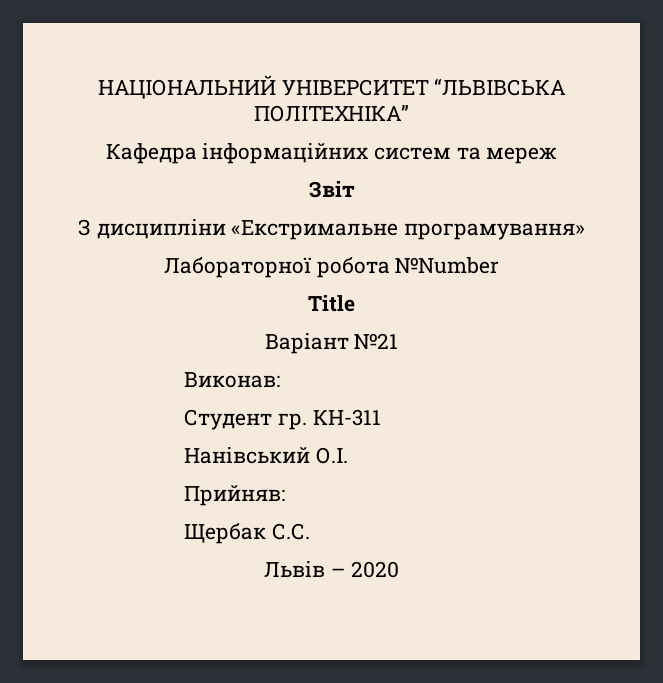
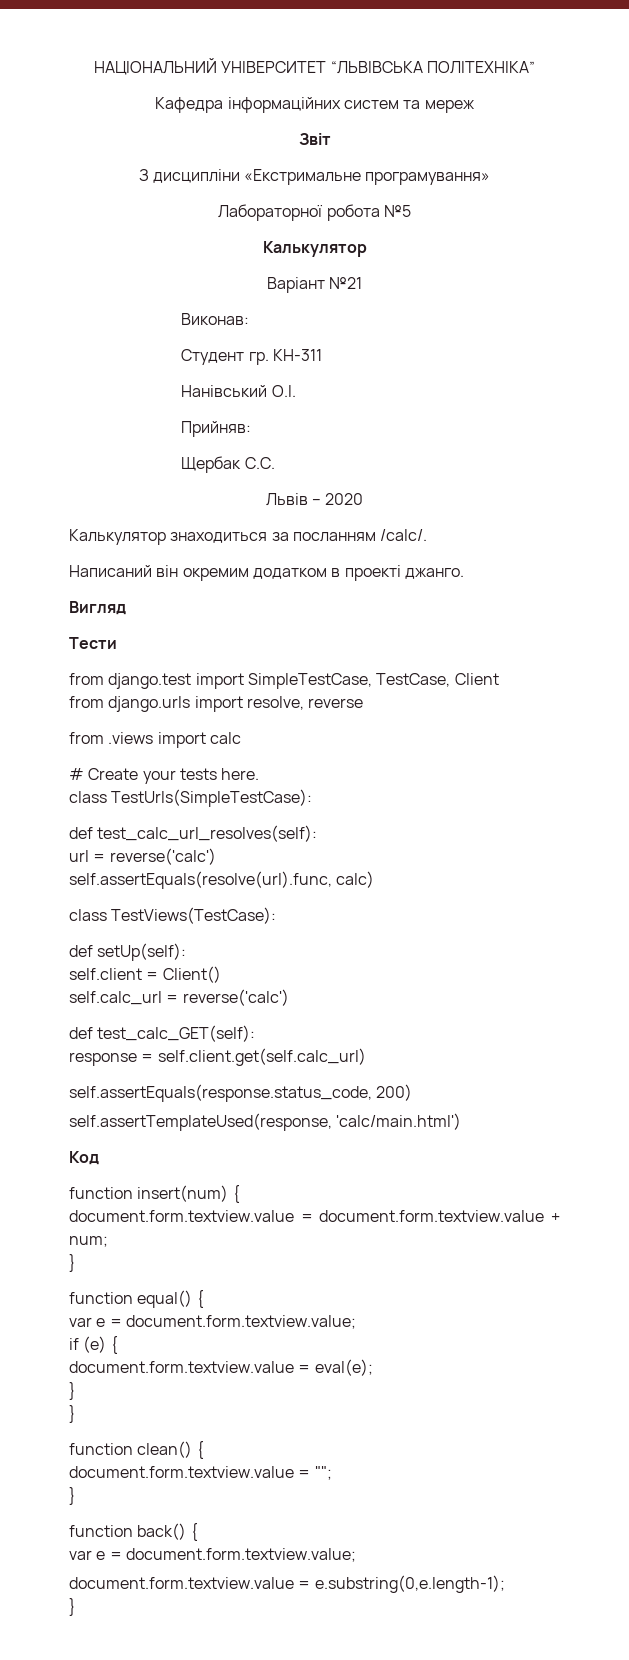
[395,257,500,274] [308,295,355,312] №Number // Title -> [383,205,411,217] [262,241,367,257] №5 // Калькулятор
(399, 569) none -> [69,529,428,545] [69,565,464,581] [69,601,126,615] [69,637,117,649] [69,673,499,689] [69,696,364,712] [69,732,241,748] [69,768,260,784] [69,789,313,807] [69,825,318,842] [69,848,216,865] [69,871,375,889] [69,907,277,924] [69,943,187,961] [69,966,221,983] [69,989,289,1006] [69,1025,256,1042] [69,1048,366,1066] [69,1084,413,1102] [69,1113,462,1131] [69,1151,99,1165] [69,1185,240,1203] [69,1210,560,1222] [69,1236,108,1247] [69,1254,76,1272] [69,1290,204,1308] [69,1315,356,1329] [69,1336,118,1354] [69,1359,373,1376] [69,1382,76,1400] [69,1405,76,1423] [69,1441,204,1459] [69,1466,332,1480] [69,1487,76,1505] [69,1523,198,1541] [69,1548,356,1562] [69,1575,505,1593] [69,1598,76,1616] // Калькулятор знаходиться за посланням /calc/. // Написаний він окремим додатком в проекті джанго. // Вигляд // Тести // from django.test import SimpleTestCase, TestCase, Client // from django.urls import resolve, reverse // from .views import calc // # Create your tests here. // class TestUrls(SimpleTestCase): // def test_calc_url_resolves(self): // url = reverse('calc') // self.assertEquals(resolve(url).func, calc) // class TestViews(TestCase): // def setUp(self): // self.client = Client() // self.calc_url = reverse('calc') // def test_calc_GET(self): // response = self.client.get(self.calc_url) // self.assertEquals(response.status_code, 200) // self.assertTemplateUsed(response, 'calc/main.html') // Код // function insert(num) { // document.form.textview.value = document.form.textview.value + num; // } // function equal() { // var e = document.form.textview.value; // if (e) { // document.form.textview.value = eval(e); // } // } // function clean() { // document.form.textview.value = ""; // } // function back() { // var e = document.form.textview.value; // document.form.textview.value = e.substring(0,e.length-1); // }

